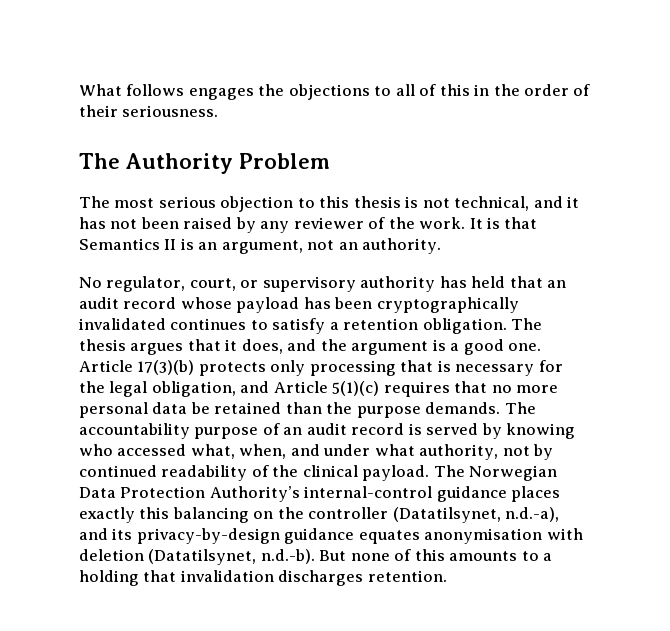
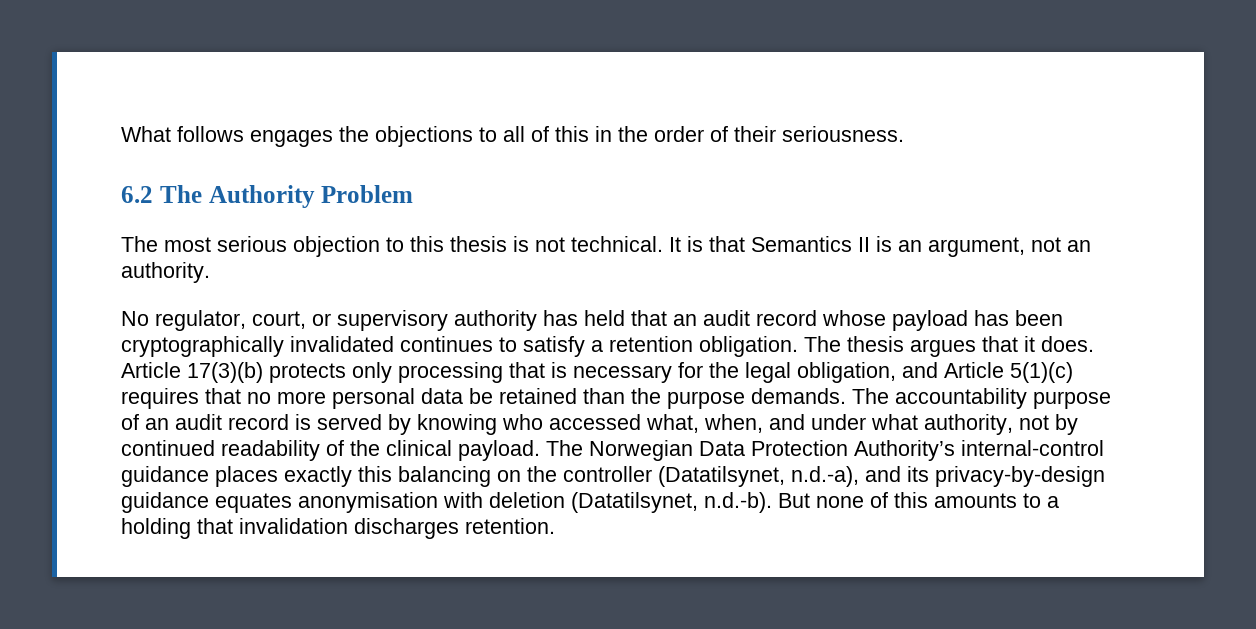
(219, 111) none -> [121,186,153,203] 6.2
[454,196,580,211] [79,217,466,233] technical, and it has not been raised by any reviewer of the work. -> [571,236,663,252] technical.
[241,339,542,355] does, and the argument is a good one. -> [1041,336,1094,352] does.

